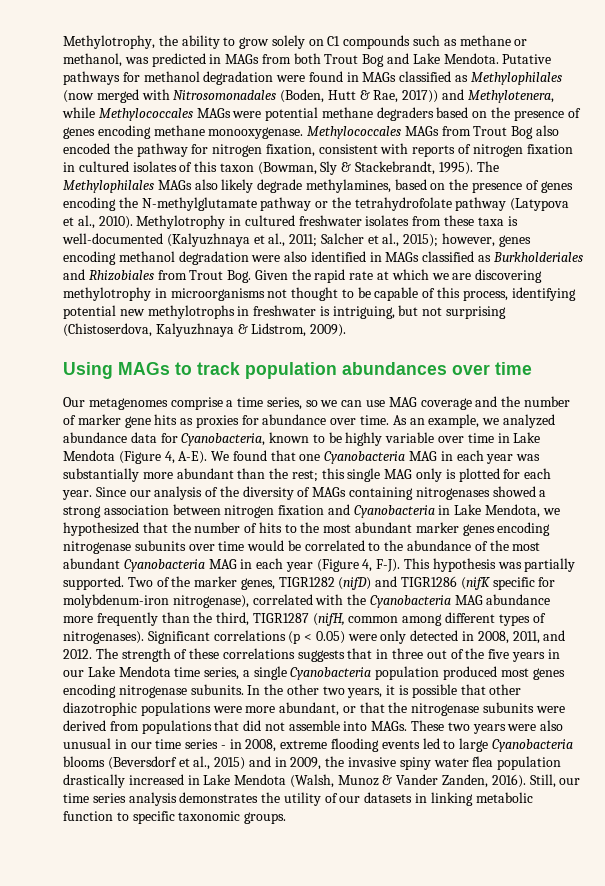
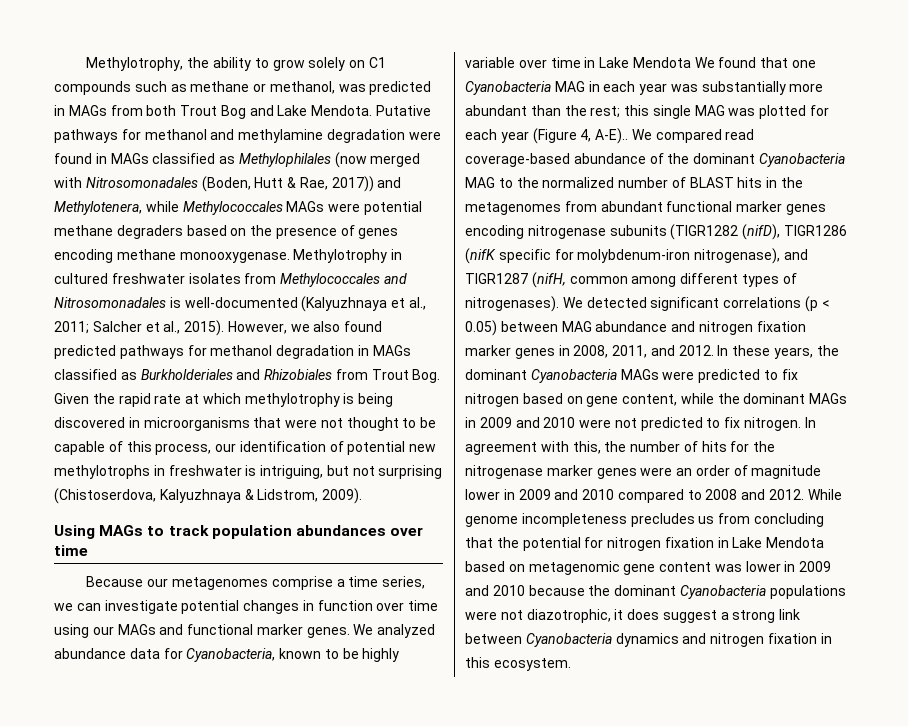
(200, 76) none -> [210,129,324,143] and methylamine
[307,125,560,139] [63,143,573,157] [63,161,499,175] [63,179,573,193] [63,197,570,211] [63,215,133,229] Methylococcales MAGs from Trout Bog also encoded the pathway for nitrogen fixation, consistent with reports of nitrogen fixation in cultured isolates of this taxon (Bowman, Sly & Stackebrandt, 1995). The Methylophilales MAGs also likely degrade methylamines, based on the presence of genes encoding the N-methylglutamate pathway or the tetrahydrofolate pathway (Latypova et al., 2010). -> (290, 257) none
[444,215,504,226] these taxa -> [280,273,407,287] [54,297,166,308] Methylococcales and Nitrosomonadales
[403,233,531,247] [63,251,366,265] 2015); however, genes encoding methanol degradation were also identified -> [184,320,383,336] [54,345,355,359] 2015). However, we also found predicted pathways for methanol degradation
[431,269,543,283] [63,287,265,301] we are discovering methylotrophy in microorganisms -> [244,393,394,407] [54,417,318,431] methylotrophy is being discovered in microorganisms that were
[511,287,576,301] identifying -> [215,441,344,452] our identification of
[63,397,85,407] Our -> [86,576,169,587] Because our
[305,400,318,407] so -> (426, 582) none
[366,396,570,410] [63,414,500,428] use MAG coverage and the number of marker gene hits as proxies for abundance over time. As an example, we -> [104,600,439,614] [54,624,374,638] investigate potential changes in function over time using our MAGs and functional marker genes. We
[118,451,208,464] (Figure 4, A-E). -> (691, 62) none
[416,468,456,482] only is -> [728,108,756,116] was
[62,486,547,500] [63,504,560,518] [63,522,413,536] year. Since our analysis of the diversity of MAGs containing nitrogenases showed a strong association between nitrogen fixation and Cyanobacteria in Lake Mendota, we hypothesized that the number of hits to the most abundant -> [500,128,755,144] [465,153,845,167] [465,177,804,188] [465,201,733,215] year (Figure 4, A-E).. We compared read coverage-based abundance of the dominant Cyanobacteria MAG to the normalized number of BLAST hits in the metagenomes from abundant functional
[188,540,541,551] [63,558,576,572] [63,576,398,590] over time would be correlated to the abundance of the most abundant Cyanobacteria MAG in each year (Figure 4, F-J). This hypothesis was partially supported. Two of the marker genes, TIGR1282 (nifD) and -> [670,224,781,240] (TIGR1282 (nifD),
[252,594,551,608] [63,612,250,626] correlated with the Cyanobacteria MAG abundance more frequently than the third, -> [783,249,808,260] and
[147,631,210,644] Significant -> [562,297,720,311] We detected significant
[347,630,459,644] were only detected -> [500,321,806,335] [465,345,555,359] between MAG abundance and nitrogen fixation marker genes
[95,648,560,662] [63,666,565,680] [63,684,522,698] [63,702,565,716] [63,720,564,734] [63,738,573,752] [63,756,562,770] [63,774,581,788] [63,792,533,806] [63,811,287,824] The strength of these correlations suggests that in three out of the five years in our Lake Mendota time series, a single Cyanobacteria population produced most genes encoding nitrogenase subunits. In the other two years, it is possible that other diazotrophic populations were more abundant, or that the nitrogenase subunits were derived from populations that did not assemble into MAGs. These two years were also unusual in our time series - in 2008, extreme flooding events led to large Cyanobacteria blooms (Beversdorf et al., 2015) and in 2009, the invasive spiny water flea population drastically increased in Lake Mendota (Walsh, Munoz & Vander Zanden, 2016). Still, our time series analysis demonstrates the utility of our datasets in linking metabolic function to specific taxonomic groups. -> [717,345,839,359] [465,369,798,383] [465,393,848,407] [465,417,816,431] [465,441,776,455] [465,465,822,479] [465,489,842,503] [465,513,824,527] [465,537,825,551] [465,561,832,575] [465,585,846,599] [465,609,801,623] [465,633,832,647] [465,657,571,671] In these years, the dominant Cyanobacteria MAGs were predicted to fix nitrogen based on gene content, while the dominant MAGs in 2009 and 2010 were not predicted to fix nitrogen. In agreement with this, the number of hits for the nitrogenase marker genes were an order of magnitude lower in 2009 and 2010 compared to 2008 and 2012. While genome incompleteness precludes us from concluding that the potential for nitrogen fixation in Lake Mendota based on metagenomic gene content was lower in 2009 and 2010 because the dominant Cyanobacteria populations were not diazotrophic, it does suggest a strong link between Cyanobacteria dynamics and nitrogen fixation in this ecosystem.

